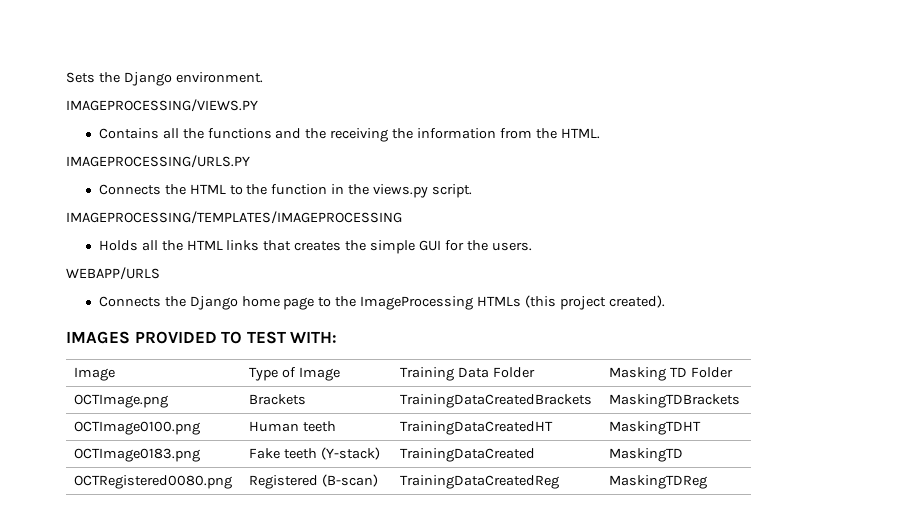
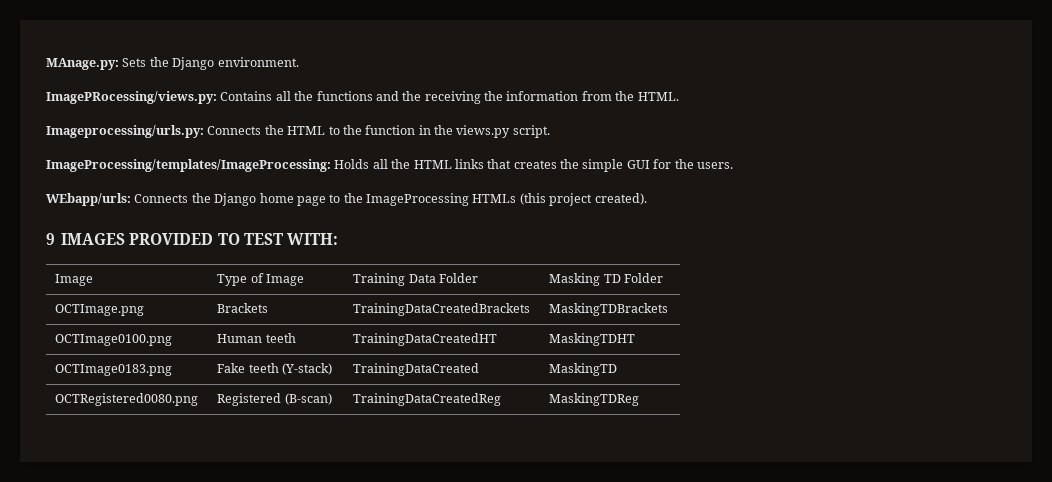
(66, 77) none -> [46,58,119,70] MAnage.py:
[66,99,258,112] IMAGEPROCESSING/VIEWS.PY // -> [46,91,217,104] ImagePRocessing/views.py:
[66,155,250,168] IMAGEPROCESSING/URLS.PY // -> [46,125,204,138] Imageprocessing/urls.py:
[66,211,402,224] IMAGEPROCESSING/TEMPLATES/IMAGEPROCESSING // -> [46,159,331,172] ImageProcessing/templates/ImageProcessing:
[66,267,160,280] WEBAPP/URLS // -> [46,193,131,206] WEbapp/urls:
(665, 301) none -> [46,233,55,245] 9

